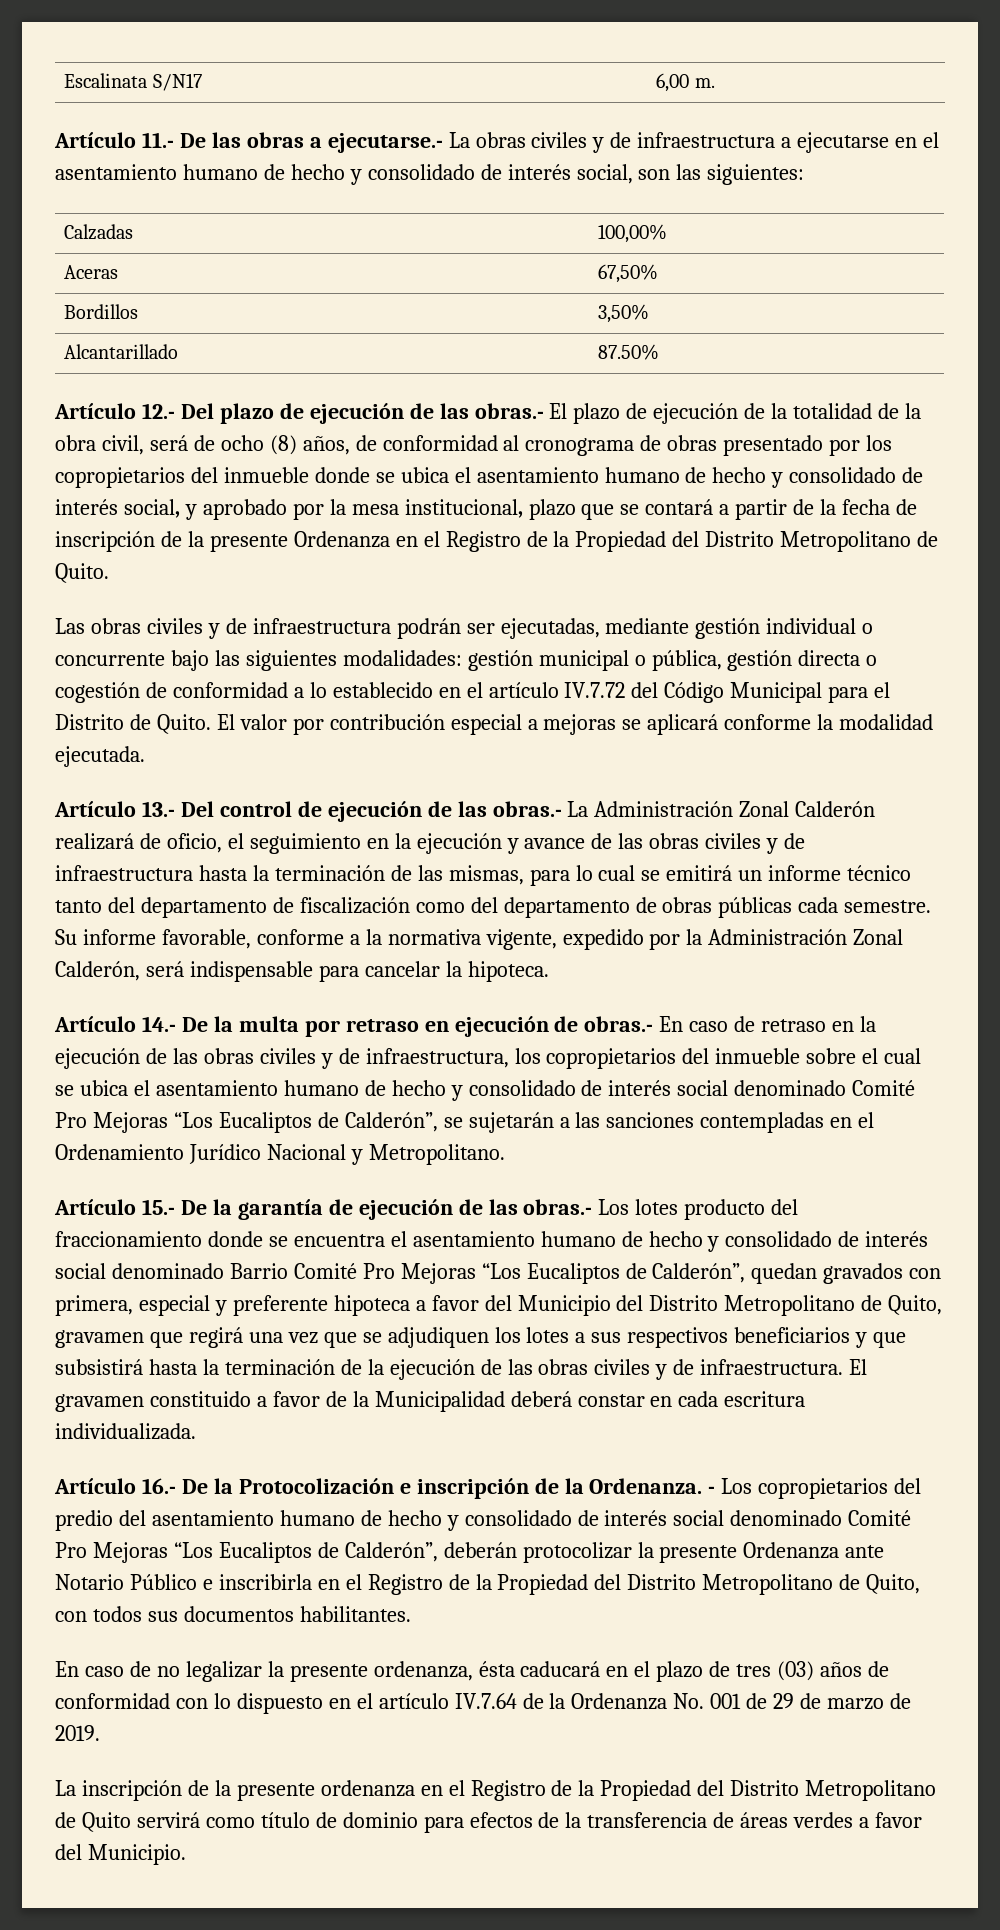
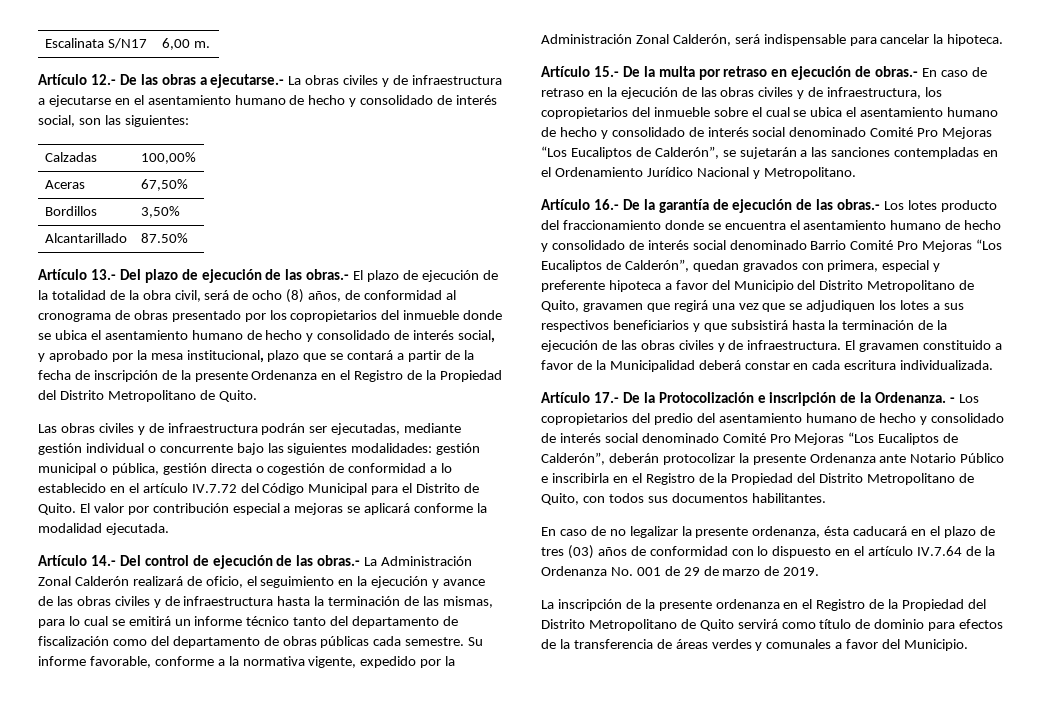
[141,132,174,148] 11.- -> [90,74,116,85] 12.-
[141,403,175,419] 12.- -> [90,269,116,280] 13.-
[141,801,175,817] 13.- -> [90,555,116,566] 14.-
[141,1016,176,1032] 14.- -> [593,66,619,77] 15.-
[141,1199,175,1215] 15.- -> [593,199,619,210] 16.-
[141,1478,176,1494] 16.- -> [593,392,619,403] 17.-
(854, 1820) none -> [755,639,832,651] y comunales

